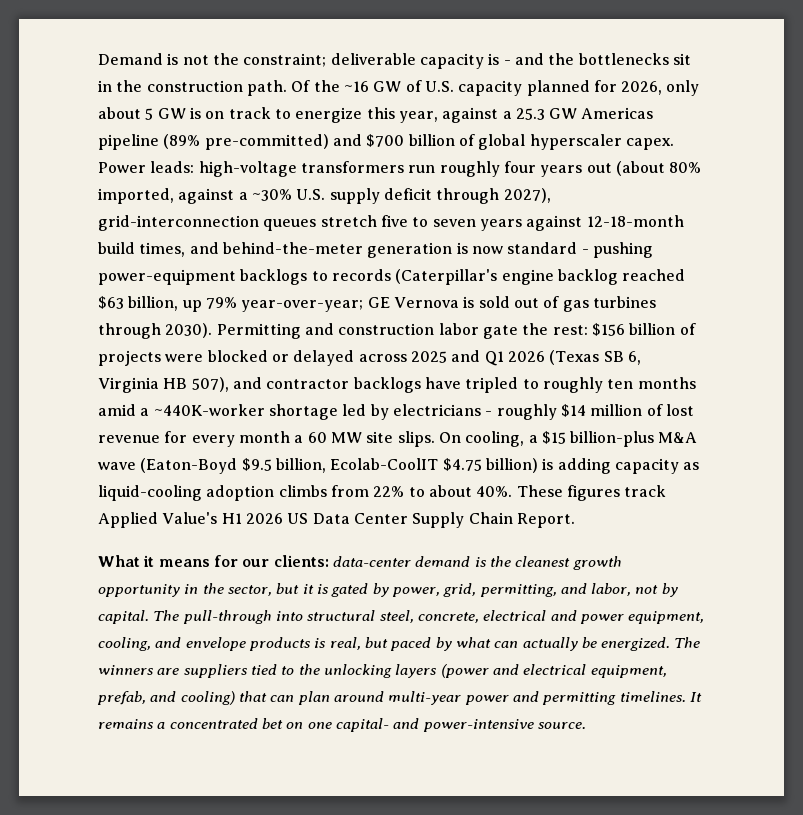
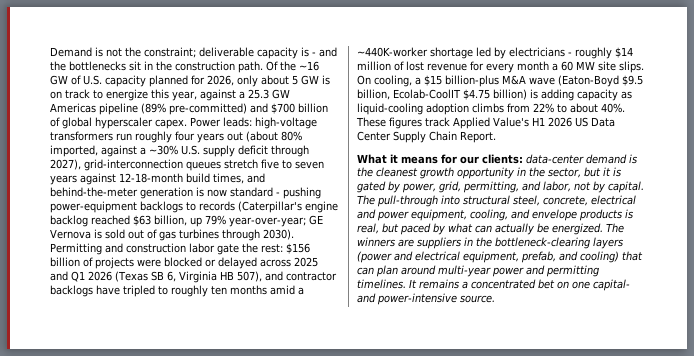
[250,664,392,678] tied to the unlocking -> [464,237,590,249] in the bottleneck-clearing

